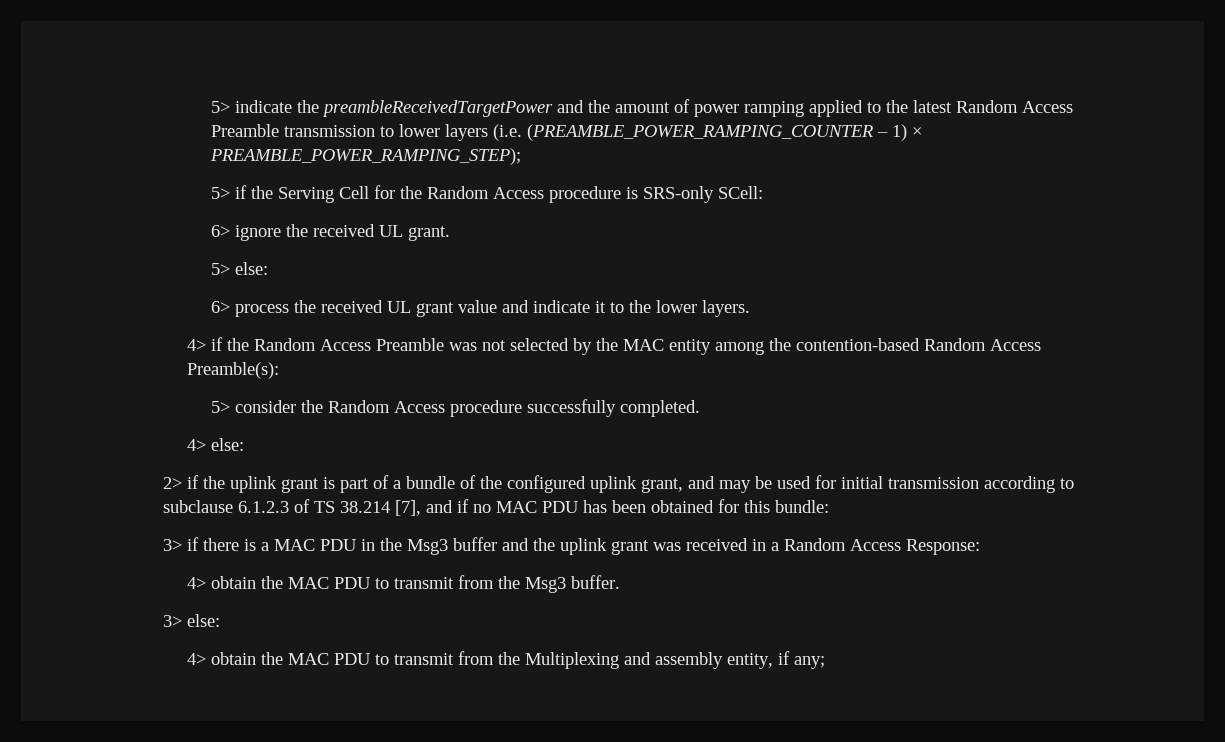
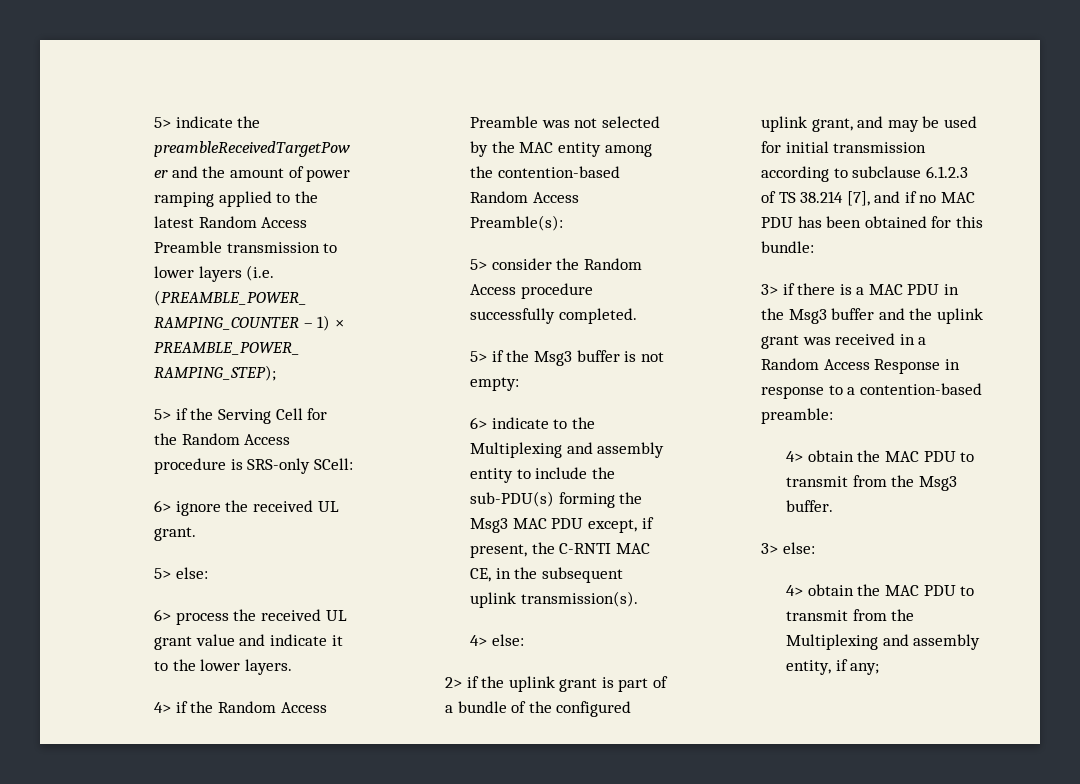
(701, 408) none -> [470,350,664,366] [470,377,520,391] [470,417,595,429] [470,442,665,458] [470,467,615,483] [470,491,643,508] [470,517,654,533] [470,542,650,558] [470,567,623,583] [470,591,638,608] // 5> if the Msg3 buffer is not empty: // 6> indicate to the Multiplexing and assembly entity to include the sub-PDU(s) forming the Msg3 MAC PDU except, if present, the C-RNTI MAC CE, in the subsequent uplink transmission(s).
[905,539,980,555] Response: -> [874,359,960,374] [760,383,982,399] [760,408,833,424] Response in response to a contention-based preamble:

